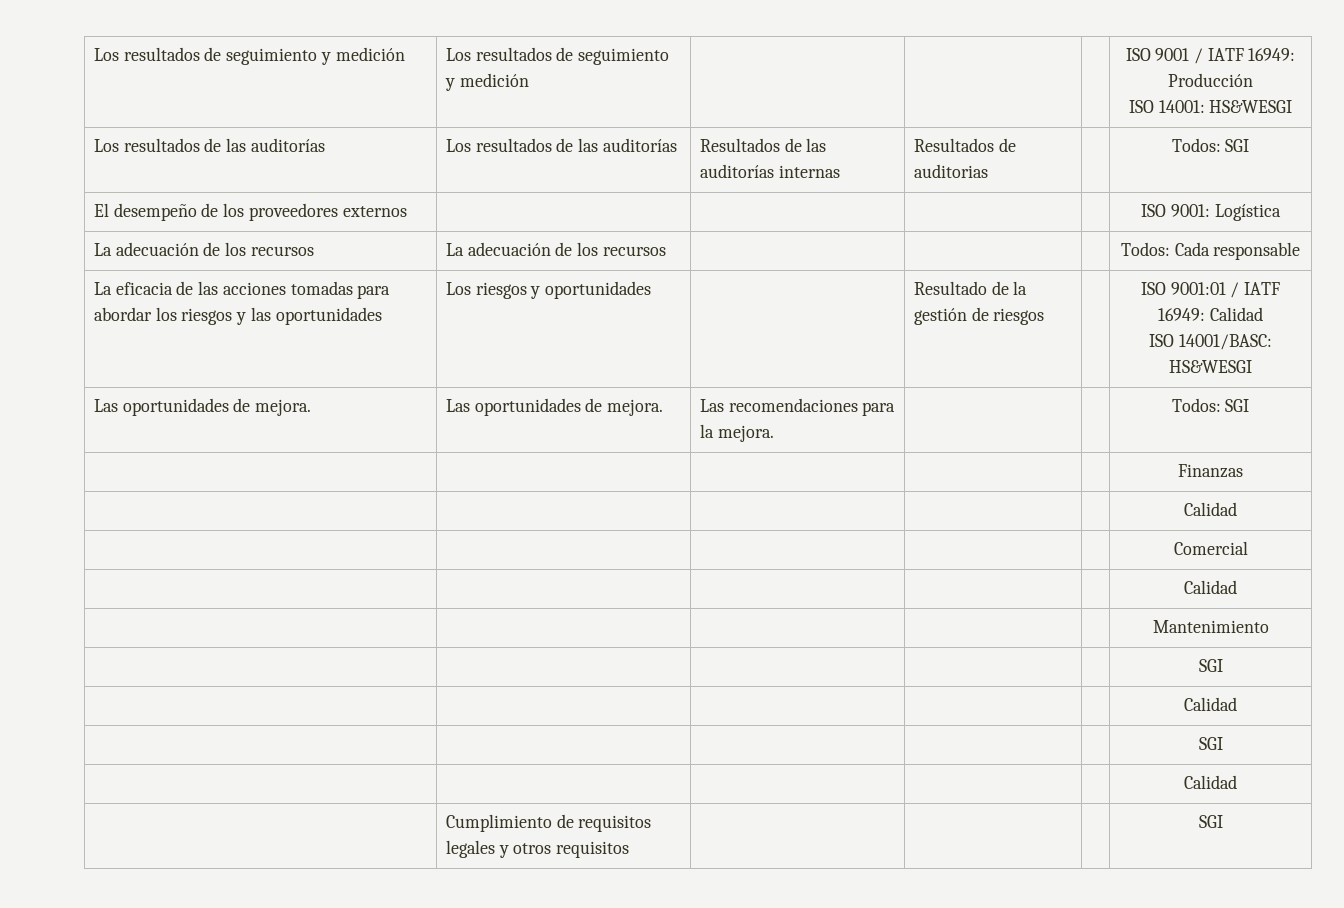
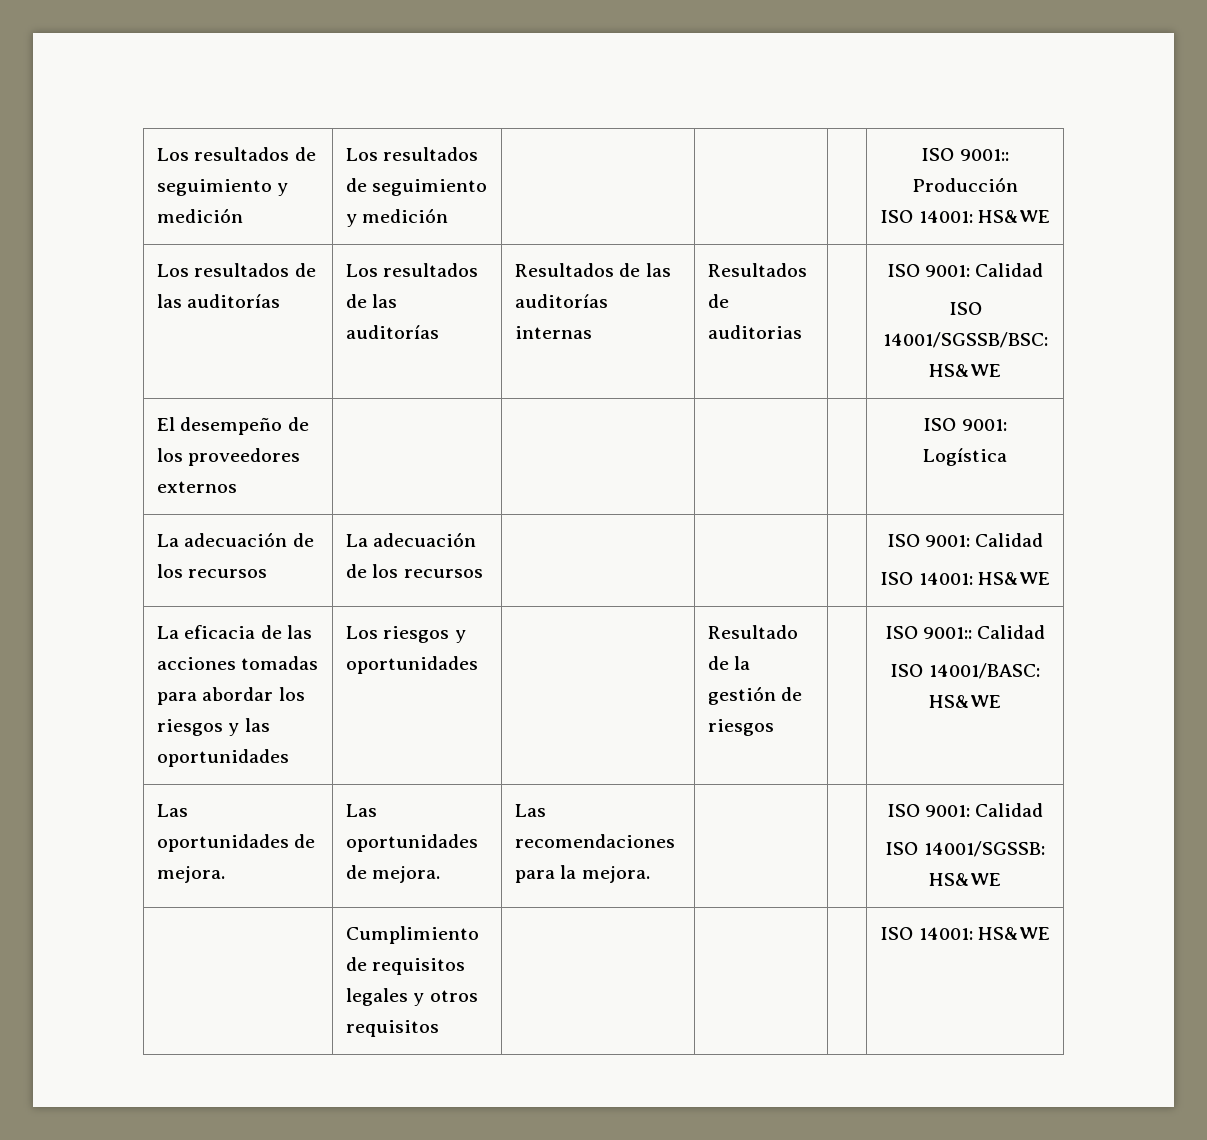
[1155,48,1296,64] 9001 / IATF 16949: -> [959,149,1009,161] 9001::
[1209,100,1293,113] HS&WESGI -> [977,210,1050,223] HS&WE
[1171,138,1250,152] Todos: SGI -> [886,263,1044,277] [948,302,982,315] [882,332,1048,348] [929,364,1001,377] ISO 9001: Calidad // ISO 14001/SGSSB/BSC: HS&WE
[1120,242,1301,260] Todos: Cada responsable -> [886,533,1044,547] [880,572,1050,585] ISO 9001: Calidad // ISO 14001: HS&WE
[1170,282,1281,298] [1158,308,1206,321] 9001:01 / IATF 16949: -> [923,627,972,639] 9001::
[1169,360,1252,373] HS&WESGI -> [929,695,1001,708] HS&WE
[1171,398,1250,412] [1178,464,1243,478] [1184,502,1237,516] [1173,541,1248,555] [1184,580,1237,594] [1152,620,1269,633] [1198,659,1223,672] [1184,697,1237,711] [1198,737,1223,750] [1184,775,1237,789] Todos: SGI // | | | | | Finanzas // | | | | | Calidad // | | | | | Comercial // | | | | | Calidad // | | | | | Mantenimiento // | | | | | SGI // | | | | | Calidad // | | | | | SGI // | | | | | Calidad -> [886,803,1044,817] [885,841,1045,857] [929,873,1001,886] ISO 9001: Calidad // ISO 14001/SGSSB: HS&WE
[1198,815,1223,828] SGI -> [880,927,1050,940] ISO 14001: HS&WE

